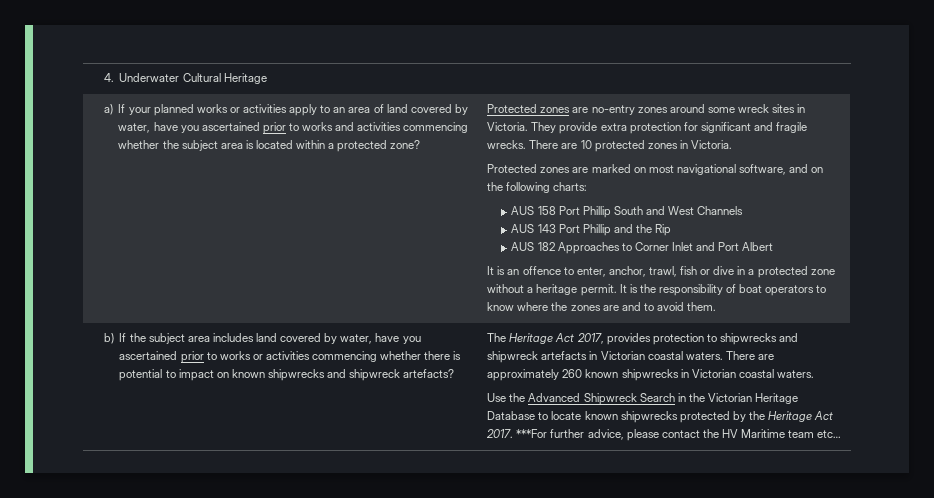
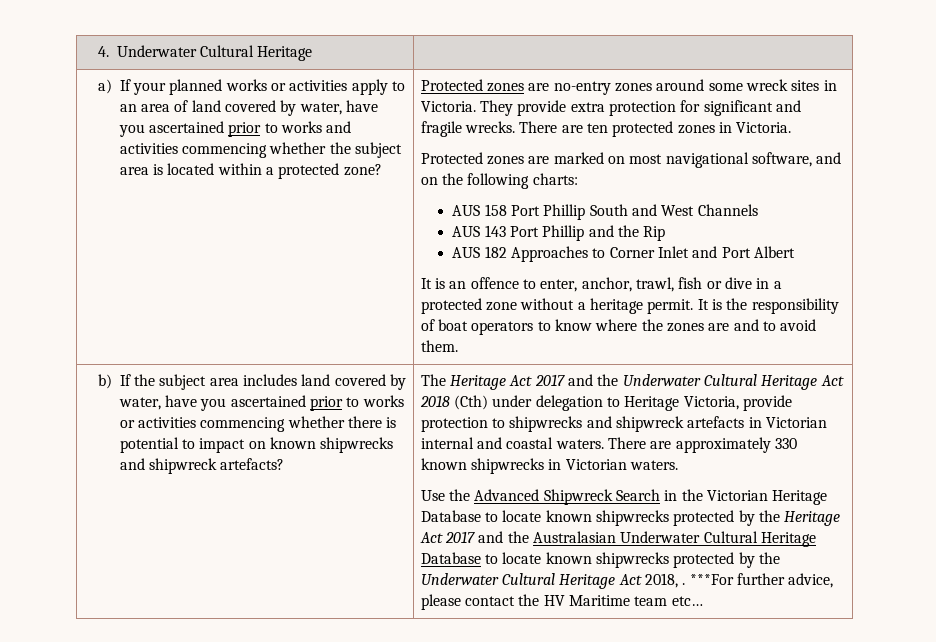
[580,140,592,149] 10 -> [587,123,609,133] ten
[576,333,651,345] 2017, provides -> [534,374,844,390] [419,395,792,411] 2017 and the Underwater Cultural Heritage Act 2018 (Cth) under delegation to Heritage Victoria, provide
(645, 355) none -> [420,437,503,449] internal and
[562,369,583,378] 260 -> [774,438,797,449] 330
[738,369,774,378] coastal -> (627, 464) none
[486,429,514,438] 2017. -> [445,531,816,547] [420,552,780,568] [420,573,686,589] 2017 and the Australasian Underwater Cultural Heritage Database to locate known shipwrecks protected by the Underwater Cultural Heritage Act 2018, .

